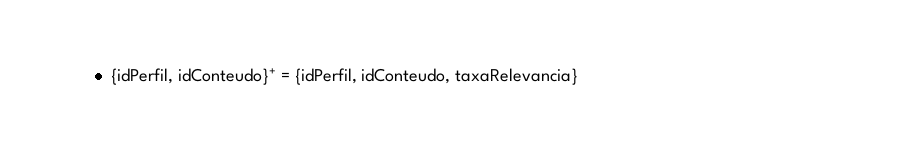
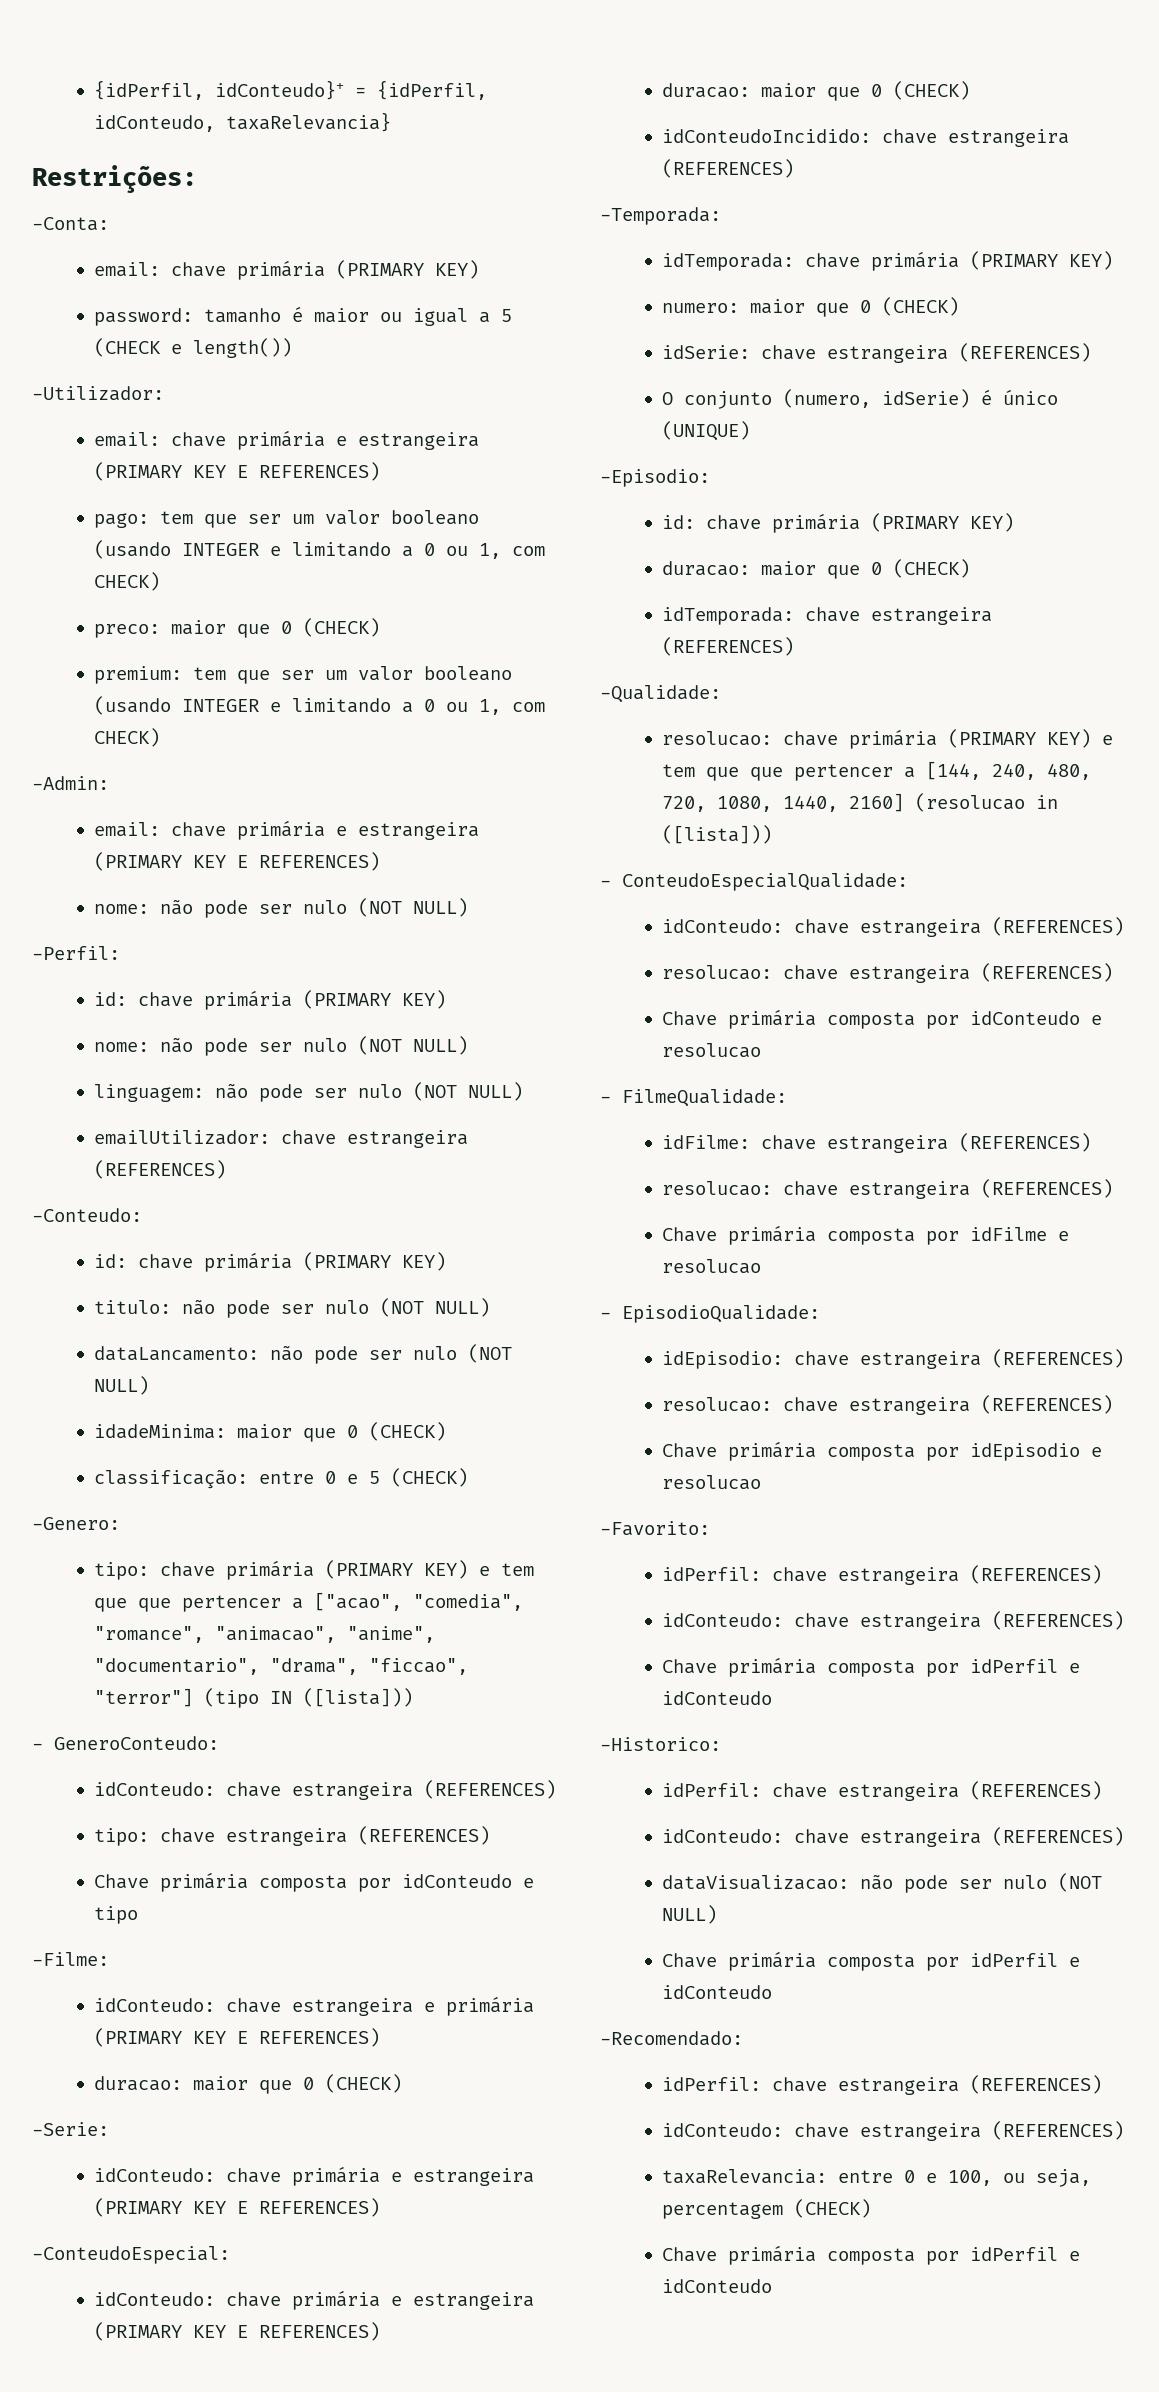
(579, 76) none -> [32,165,197,193] [32,217,109,231] [93,260,479,280] [93,306,512,326] [93,338,292,358] [32,386,164,401] [93,430,479,450] [93,462,380,481] [93,510,479,528] [93,540,545,559] [93,572,160,591] [93,618,380,638] [93,666,512,684] [93,696,545,715] [93,728,160,747] [32,776,109,790] [93,820,479,840] [93,852,380,871] [93,898,468,918] [32,946,120,960] [93,990,446,1010] [93,1036,468,1056] [93,1082,523,1102] [93,1130,468,1148] [93,1160,226,1179] [32,1208,142,1222] [93,1252,446,1272] [93,1298,490,1318] [93,1344,512,1364] [93,1376,149,1395] [93,1422,446,1442] [93,1468,468,1489] [32,1517,120,1530] [93,1560,534,1580] [93,1592,523,1612] [93,1626,435,1643] [93,1658,468,1675] [93,1688,413,1708] [32,1736,219,1750] [93,1780,556,1800] [93,1826,490,1846] [93,1872,534,1892] [93,1906,138,1924] [32,1952,109,1966] [93,1996,534,2016] [93,2028,380,2047] [93,2074,402,2094] [32,2122,109,2136] [93,2166,534,2186] [93,2198,380,2217] [32,2246,230,2264] [93,2290,534,2310] [93,2322,380,2341] [661,81,970,101] [661,129,1069,147] [661,159,794,178] [600,207,721,225] [661,251,1113,271] [661,297,959,317] [661,343,1091,363] [661,389,1058,409] [661,421,750,441] [600,469,710,487] [661,513,1014,533] [661,559,970,579] [661,607,992,625] [661,637,794,656] [600,685,721,703] [661,729,1113,749] [661,761,1091,781] [661,793,1058,812] [661,825,772,844] [600,873,908,891] [661,917,1124,937] [661,963,1113,983] [661,1009,1102,1029] [661,1043,761,1058] [600,1089,787,1107] [661,1133,1091,1153] [661,1179,1113,1199] [661,1225,1069,1245] [661,1259,761,1274] [600,1305,820,1323] [661,1349,1124,1369] [661,1395,1113,1415] [661,1441,1102,1461] [661,1475,761,1490] [600,1521,710,1536] [661,1565,1102,1585] [661,1611,1124,1631] [661,1657,1080,1677] [661,1691,772,1705] [600,1737,721,1751] [661,1781,1102,1801] [661,1827,1124,1847] [661,1873,1102,1893] [661,1905,717,1924] [661,1951,1080,1971] [661,1985,772,1999] [600,2031,743,2046] [661,2075,1102,2095] [661,2121,1124,2141] [661,2169,1091,2187] [661,2199,871,2219] [661,2245,1080,2265] [661,2279,772,2293] // Restrições: // -Conta: // email: chave primária (PRIMARY KEY) // password: tamanho é maior ou igual a 5 (CHECK e length()) // -Utilizador: // email: chave primária e estrangeira (PRIMARY KEY E REFERENCES) // pago: tem que ser um valor booleano (usando INTEGER e limitando a 0 ou 1, com CHECK) // preco: maior que 0 (CHECK) // premium: tem que ser um valor booleano (usando INTEGER e limitando a 0 ou 1, com CHECK) // -Admin: // email: chave primária e estrangeira (PRIMARY KEY E REFERENCES) // nome: não pode ser nulo (NOT NULL) // -Perfil: // id: chave primária (PRIMARY KEY) // nome: não pode ser nulo (NOT NULL) // linguagem: não pode ser nulo (NOT NULL) // emailUtilizador: chave estrangeira (REFERENCES) // -Conteudo: // id: chave primária (PRIMARY KEY) // titulo: não pode ser nulo (NOT NULL) // dataLancamento: não pode ser nulo (NOT NULL) // idadeMinima: maior que 0 (CHECK) // classificação: entre 0 e 5 (CHECK) // -Genero: // tipo: chave primária (PRIMARY KEY) e tem que que pertencer a ["acao", "comedia", "romance", "animacao", "anime", "documentario", "drama", "ficcao", "terror"] (tipo IN ([lista])) // - GeneroConteudo: // idConteudo: chave estrangeira (REFERENCES) // tipo: chave estrangeira (REFERENCES) // Chave primária composta por idConteudo e tipo // -Filme: // idConteudo: chave estrangeira e primária (PRIMARY KEY E REFERENCES) // duracao: maior que 0 (CHECK) // -Serie: // idConteudo: chave primária e estrangeira (PRIMARY KEY E REFERENCES) // -ConteudoEspecial: // idConteudo: chave primária e estrangeira (PRIMARY KEY E REFERENCES) // duracao: maior que 0 (CHECK) // idConteudoIncidido: chave estrangeira (REFERENCES) // -Temporada: // idTemporada: chave primária (PRIMARY KEY) // numero: maior que 0 (CHECK) // idSerie: chave estrangeira (REFERENCES) // O conjunto (numero, idSerie) é único (UNIQUE) // -Episodio: // id: chave primária (PRIMARY KEY) // duracao: maior que 0 (CHECK) // idTemporada: chave estrangeira (REFERENCES) // -Qualidade: // resolucao: chave primária (PRIMARY KEY) e tem que que pertencer a [144, 240, 480, 720, 1080, 1440, 2160] (resolucao in ([lista])) // - ConteudoEspecialQualidade: // idConteudo: chave estrangeira (REFERENCES) // resolucao: chave estrangeira (REFERENCES) // Chave primária composta por idConteudo e resolucao // - FilmeQualidade: // idFilme: chave estrangeira (REFERENCES) // resolucao: chave estrangeira (REFERENCES) // Chave primária composta por idFilme e resolucao // - EpisodioQualidade: // idEpisodio: chave estrangeira (REFERENCES) // resolucao: chave estrangeira (REFERENCES) // Chave primária composta por idEpisodio e resolucao // -Favorito: // idPerfil: chave estrangeira (REFERENCES) // idConteudo: chave estrangeira (REFERENCES) // Chave primária composta por idPerfil e idConteudo // -Historico: // idPerfil: chave estrangeira (REFERENCES) // idConteudo: chave estrangeira (REFERENCES) // dataVisualizacao: não pode ser nulo (NOT NULL) // Chave primária composta por idPerfil e idConteudo // -Recomendado: // idPerfil: chave estrangeira (REFERENCES) // idConteudo: chave estrangeira (REFERENCES) // taxaRelevancia: entre 0 e 100, ou seja, percentagem (CHECK) // Chave primária composta por idPerfil e idConteudo

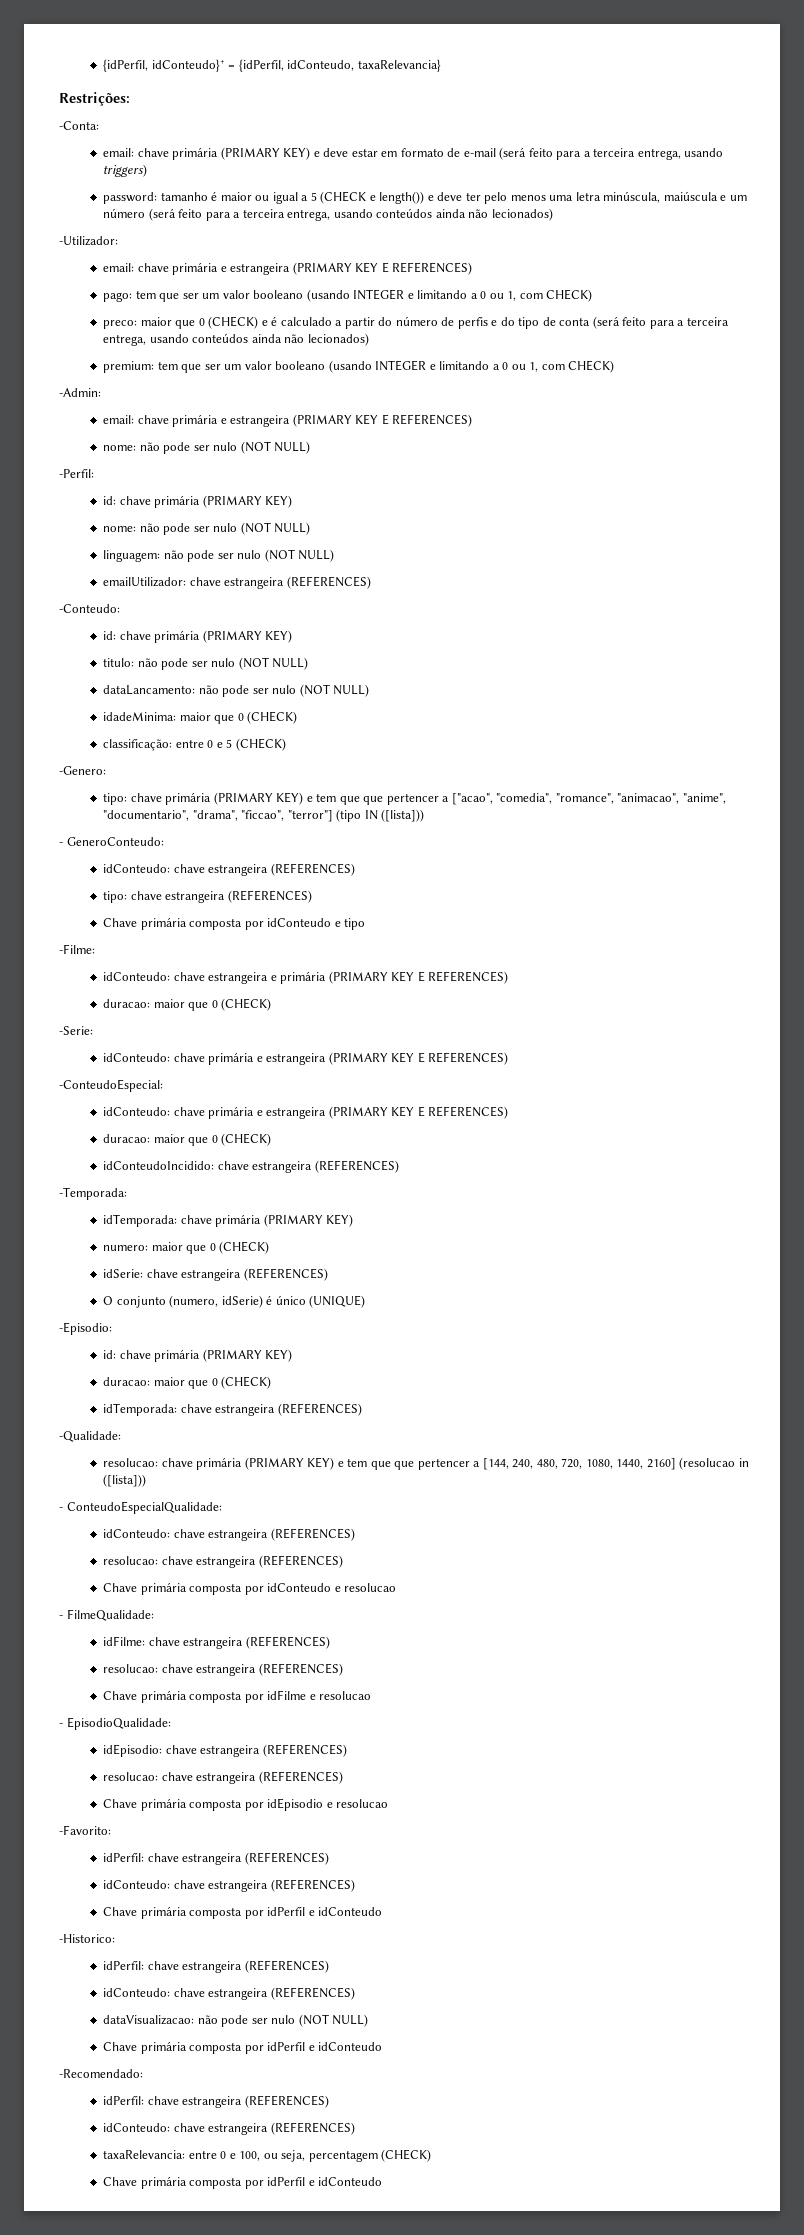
(479, 269) none -> [313,147,724,160] [103,164,148,177] e deve estar em formato de e-mail (será feito para a terceira entrega, usando triggers)
(292, 348) none -> [427,191,747,204] [103,208,553,221] e deve ter pelo menos uma letra minúscula, maiúscula e um número (será feito para a terceira entrega, usando conteúdos ainda não lecionados)
(380, 627) none -> [261,316,729,329] [103,333,369,346] e é calculado a partir do número de perfis e do tipo de conta (será feito para a terceira entrega, usando conteúdos ainda não lecionados)

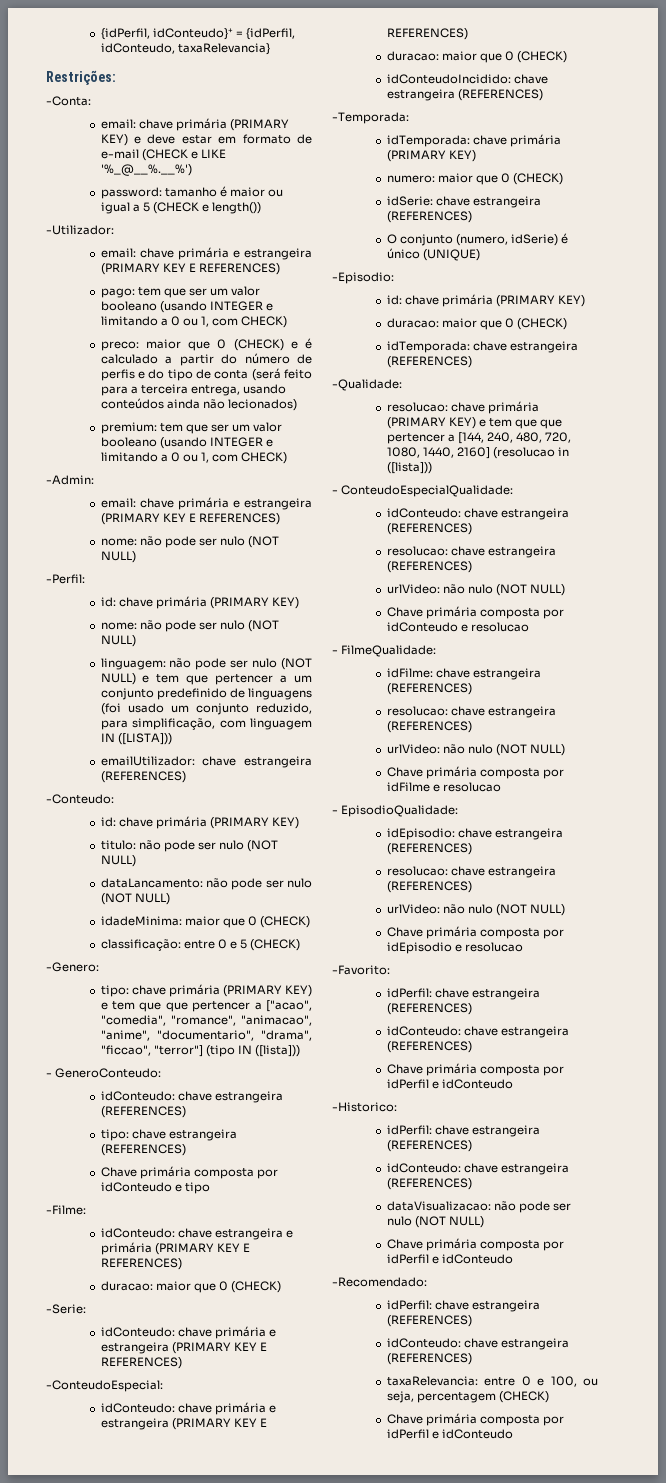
[499,147,724,160] [103,164,148,177] (será feito para a terceira entrega, usando triggers) -> [141,149,226,161] [100,164,192,176] (CHECK e LIKE '%_@__%.__%')
[427,191,747,204] [103,208,553,221] e deve ter pelo menos uma letra minúscula, maiúscula e um número (será feito para a terceira entrega, usando conteúdos ainda não lecionados) -> (262, 208) none
(335, 555) none -> [142,674,312,685] [100,688,312,700] [100,703,312,715] [100,718,312,730] [100,733,172,745] e tem que pertencer a um conjunto predefinido de linguagens (foi usado um conjunto reduzido, para simplificação, com linguagem IN ([LISTA]))
(343, 1561) none -> [386,584,565,596] // urlVideo: não nulo (NOT NULL)
(343, 1669) none -> [386,744,565,756] // urlVideo: não nulo (NOT NULL)
(343, 1777) none -> [386,904,565,916] // urlVideo: não nulo (NOT NULL)

